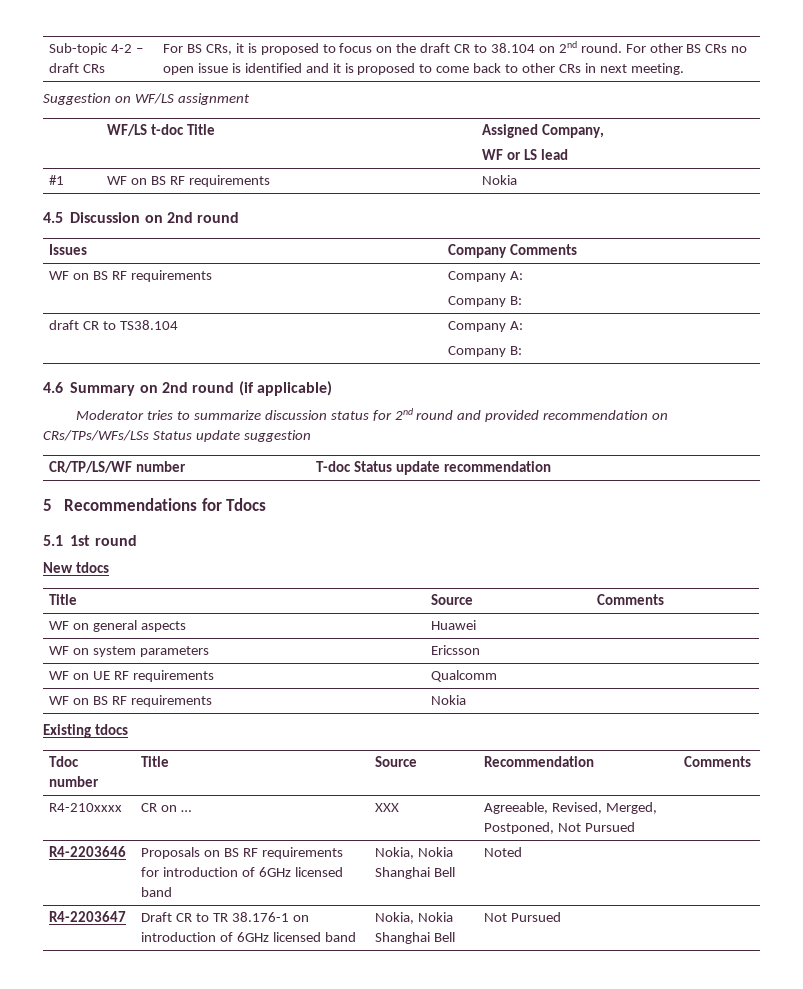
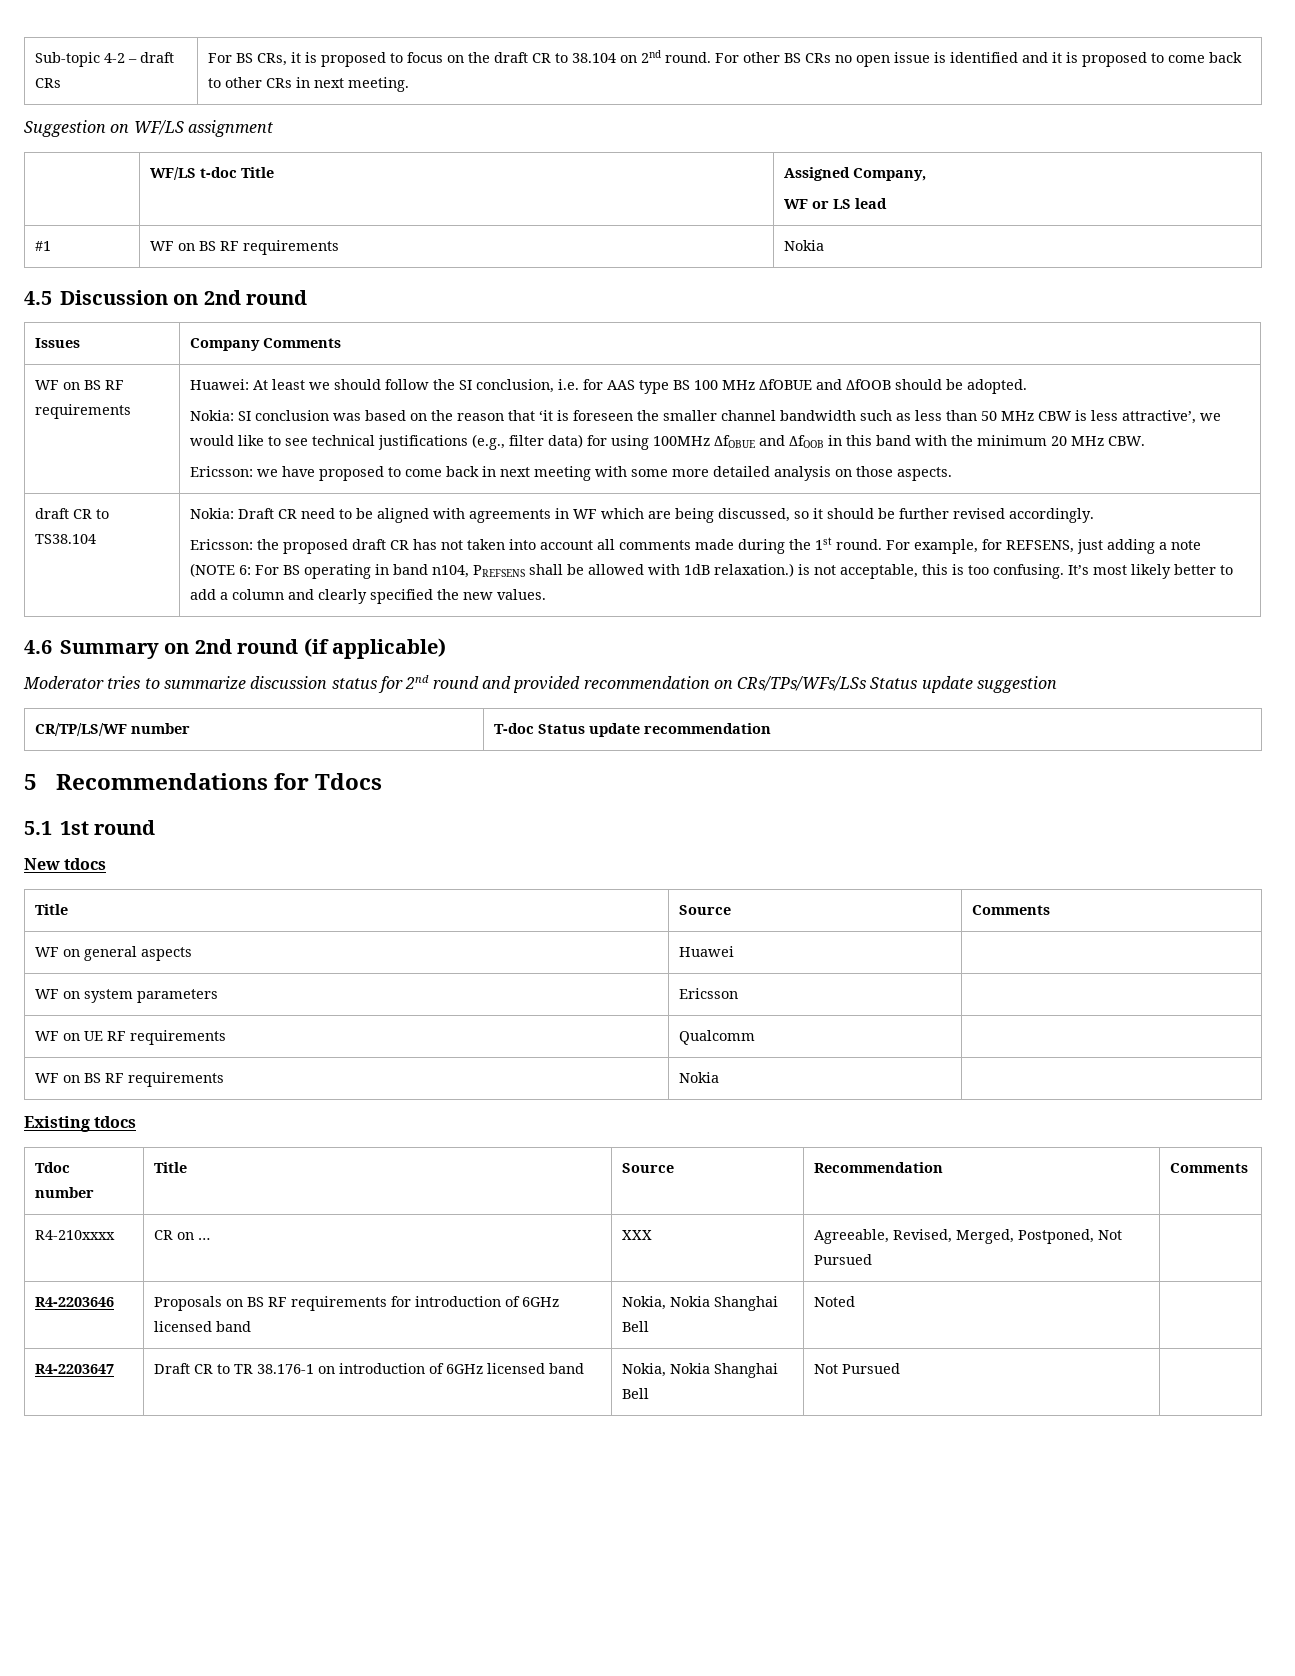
[448,271,523,282] [448,296,522,307] [49,320,178,330] [448,321,523,332] [448,346,522,357] Company A: // Company B: // draft CR to TS38.104 | Company A: // Company B: -> [190,379,1028,394] [190,410,1222,424] [190,434,1146,450] [190,466,953,481] [35,508,110,519] [35,534,97,544] [190,508,1095,523] [190,537,1202,554] [190,563,1234,579] [190,589,547,604] Huawei: At least we should follow the SI conclusion, i.e. for AAS type BS 100 MHz ΔfOBUE and ΔfOOB should be adopted. // Nokia: SI conclusion was based on the reason that ‘it is foreseen the smaller channel bandwidth such as less than 50 MHz CBW is less attractive’, we would like to see technical justifications (e.g., filter data) for using 100MHz ΔfOBUE and ΔfOOB in this band with the minimum 20 MHz CBW. // Ericsson: we have proposed to come back in next meeting with some more detailed analysis on those aspects. // draft CR to TS38.104 | Nokia: Draft CR need to be aligned with agreements in WF which are being discussed, so it should be further revised accordingly. // Ericsson: the proposed draft CR has not taken into account all comments made during the 1st round. For example, for REFSENS, just adding a note (NOTE 6: For BS operating in band n104, PREFSENS shall be allowed with 1dB relaxation.) is not acceptable, this is too confusing. It’s most likely better to add a column and clearly specified the new values.

